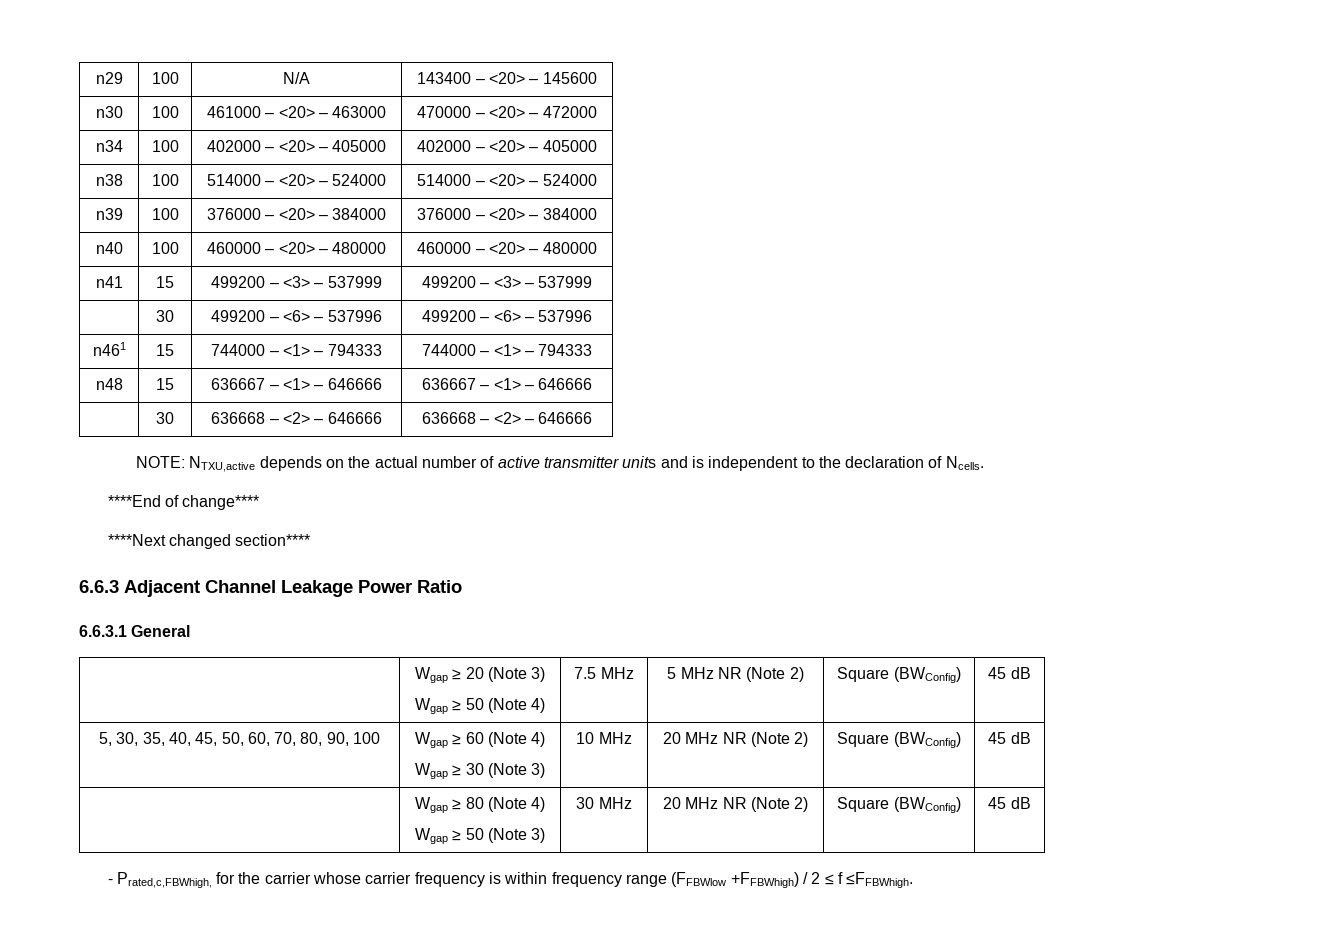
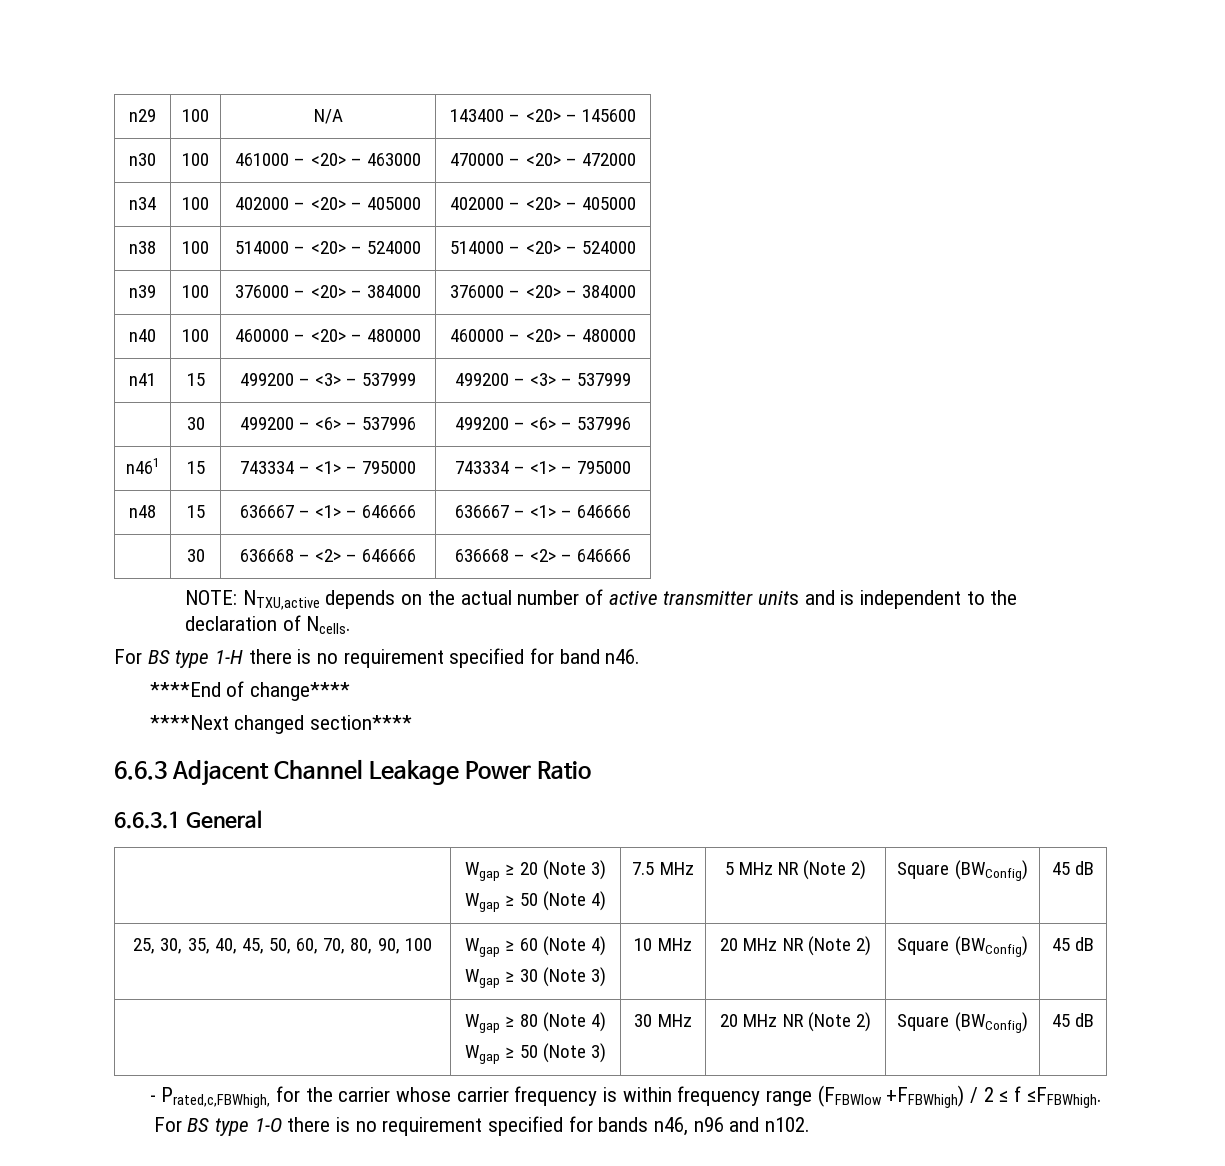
[211,344,382,356] [421,344,593,356] 744000 – <1> – 794333 | 744000 – <1> – 794333 -> [239,461,417,474] [454,461,632,474] 743334 – <1> – 795000 | 743334 – <1> – 795000
(984, 463) none -> [114,648,641,668] // For BS type 1-H there is no requirement specified for band n46.
[98,732,112,746] 5, -> [133,938,156,954] 25,
(914, 880) none -> [153,1116,810,1136] // For BS type 1-O there is no requirement specified for bands n46, n96 and n102.

